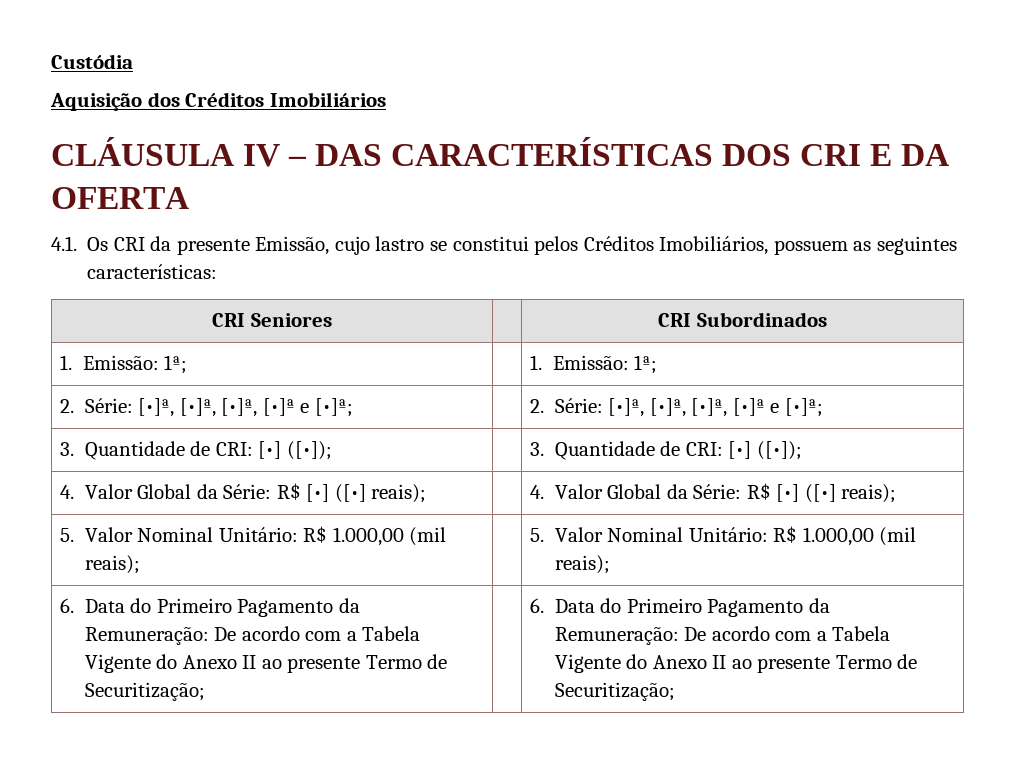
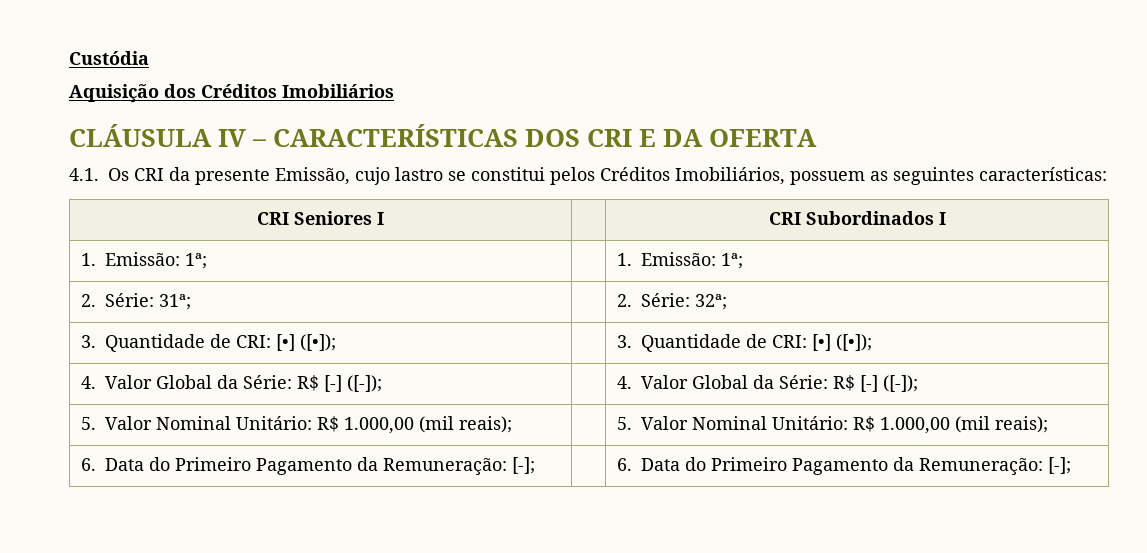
[315,144,383,166] DAS -> (266, 143) none
(332, 320) none -> [377,212,384,225] I
(827, 319) none -> [938,212,946,225] I
[138,398,353,417] [530,398,823,417] [•]ª, [•]ª, [•]ª, [•]ª e [•]ª; | | 2. Série: [•]ª, [•]ª, [•]ª, [•]ª e [•]ª; -> [159,294,192,310] [617,293,728,310] 31ª; | | 2. Série: 32ª;
[306,484,427,503] [530,483,897,503] [•] ([•] reais); | | 4. Valor Global da Série: R$ [•] ([•] reais); -> [324,375,383,392] [617,375,919,392] [-] ([-]); | | 4. Valor Global da Série: R$ [-] ([-]);
[214,626,421,641] [84,654,448,673] [84,682,205,701] [530,598,830,617] [554,626,891,645] [554,654,918,673] [554,682,675,701] De acordo com a Tabela Vigente do Anexo II ao presente Termo de Securitização; | | 6. Data do Primeiro Pagamento da Remuneração: De acordo com a Tabela Vigente do Anexo II ao presente Termo de Securitização; -> [512,457,536,474] [617,457,1072,475] [-]; | | 6. Data do Primeiro Pagamento da Remuneração: [-];

